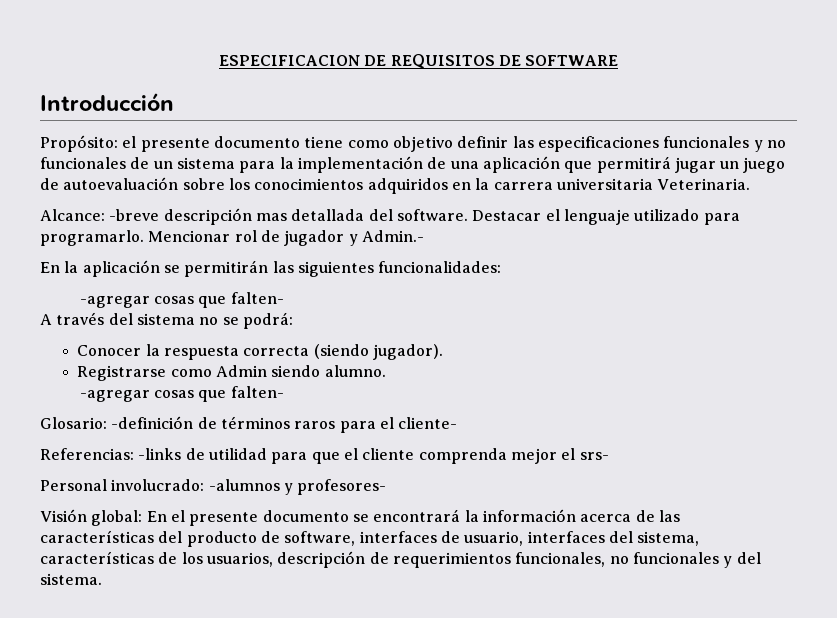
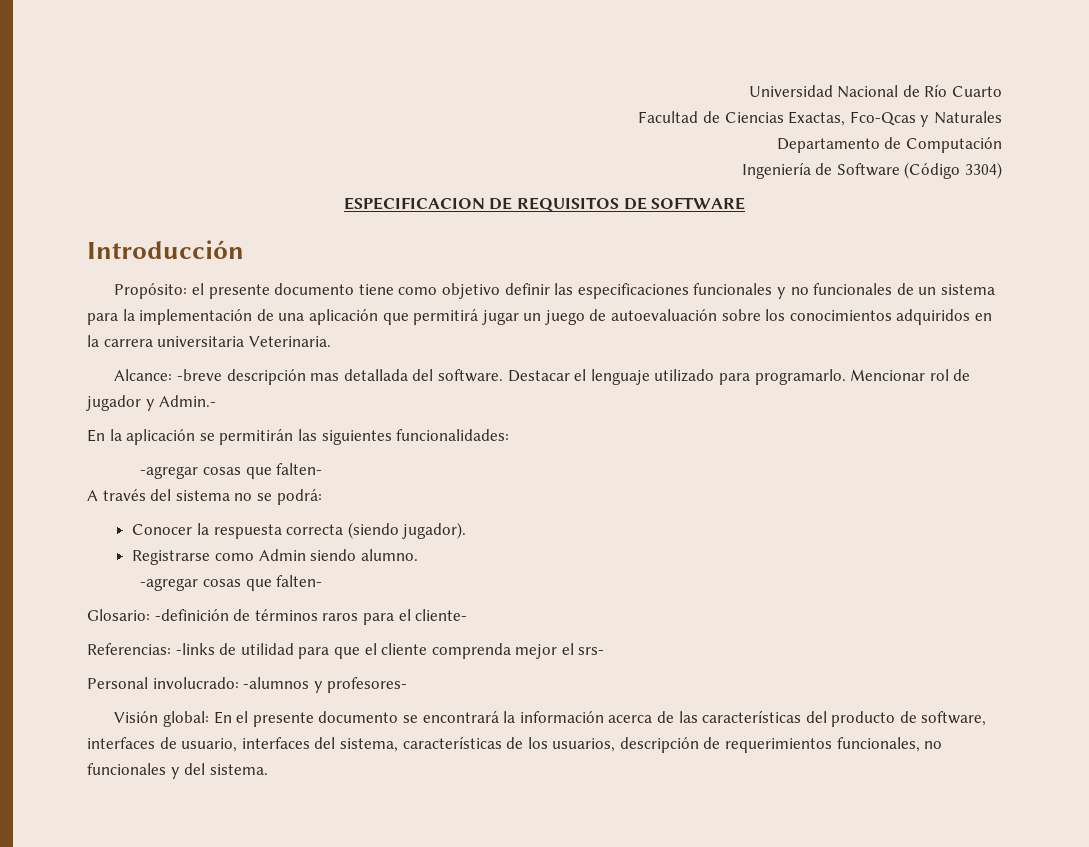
(218, 60) none -> [748,84,1003,98] [638,111,1003,127] [776,137,1002,153] [741,162,1003,179] Universidad Nacional de Río Cuarto // Facultad de Ciencias Exactas, Fco-Qcas y Naturales // Departamento de Computación // Ingeniería de Software (Código 3304) //

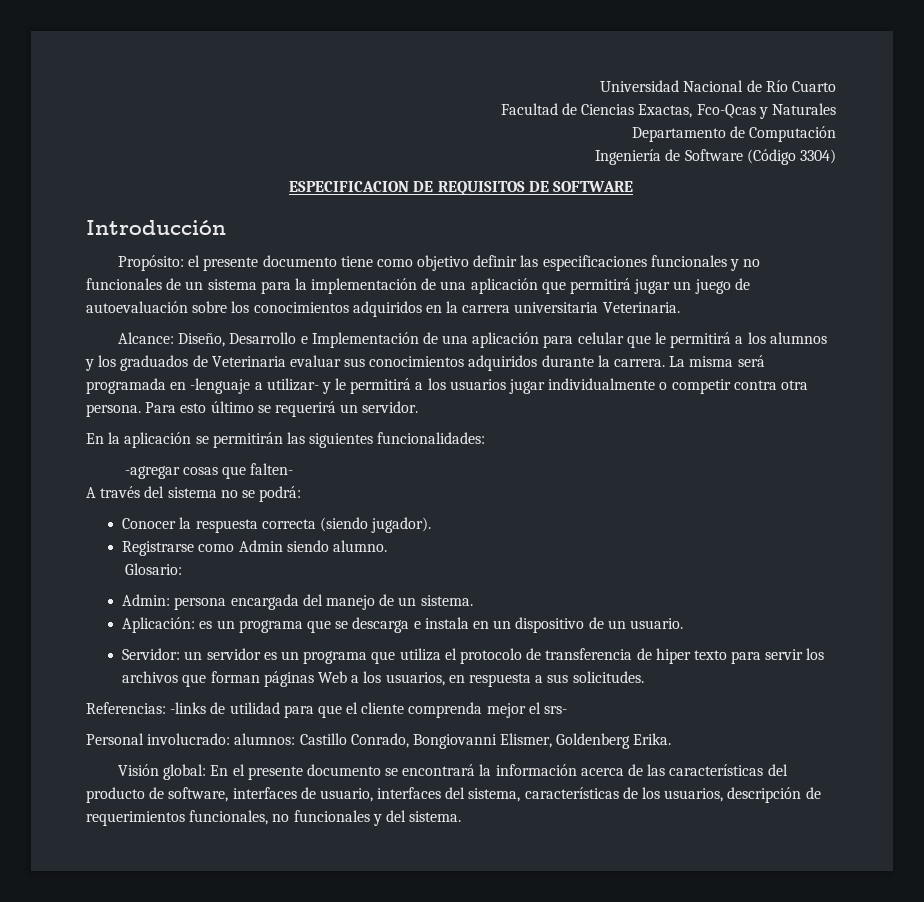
[177,369,971,385] [86,395,217,411] -breve descripción mas detallada del software. Destacar el lenguaje utilizado para programarlo. Mencionar rol de jugador y Admin.- -> [178,332,827,348] [85,355,765,371] [86,378,808,394] [86,401,419,417] Diseño, Desarrollo e Implementación de una aplicación para celular que le permitirá a los alumnos y los graduados de Veterinaria evaluar sus conocimientos adquiridos durante la carrera. La misma será programada en -lenguaje a utilizar- y le permitirá a los usuarios jugar individualmente o competir contra otra persona. Para esto último se requerirá un servidor.
[140,575,323,591] [87,609,468,625] -agregar cosas que falten- // Glosario: -definición de términos raros para el cliente- -> [124,563,182,575] [122,594,473,610] [122,617,683,633] [122,648,825,664] [122,671,644,687] Glosario: // Admin: persona encargada del manejo de un sistema. // Aplicación: es un programa que se descarga e instala en un dispositivo de un usuario. // Servidor: un servidor es un programa que utiliza el protocolo de transferencia de hiper texto para servir los archivos que forman páginas Web a los usuarios, en respuesta a sus solicitudes.
[243,677,408,693] -alumnos y profesores- -> [234,733,672,749] alumnos: Castillo Conrado, Bongiovanni Elismer, Goldenberg Erika.

